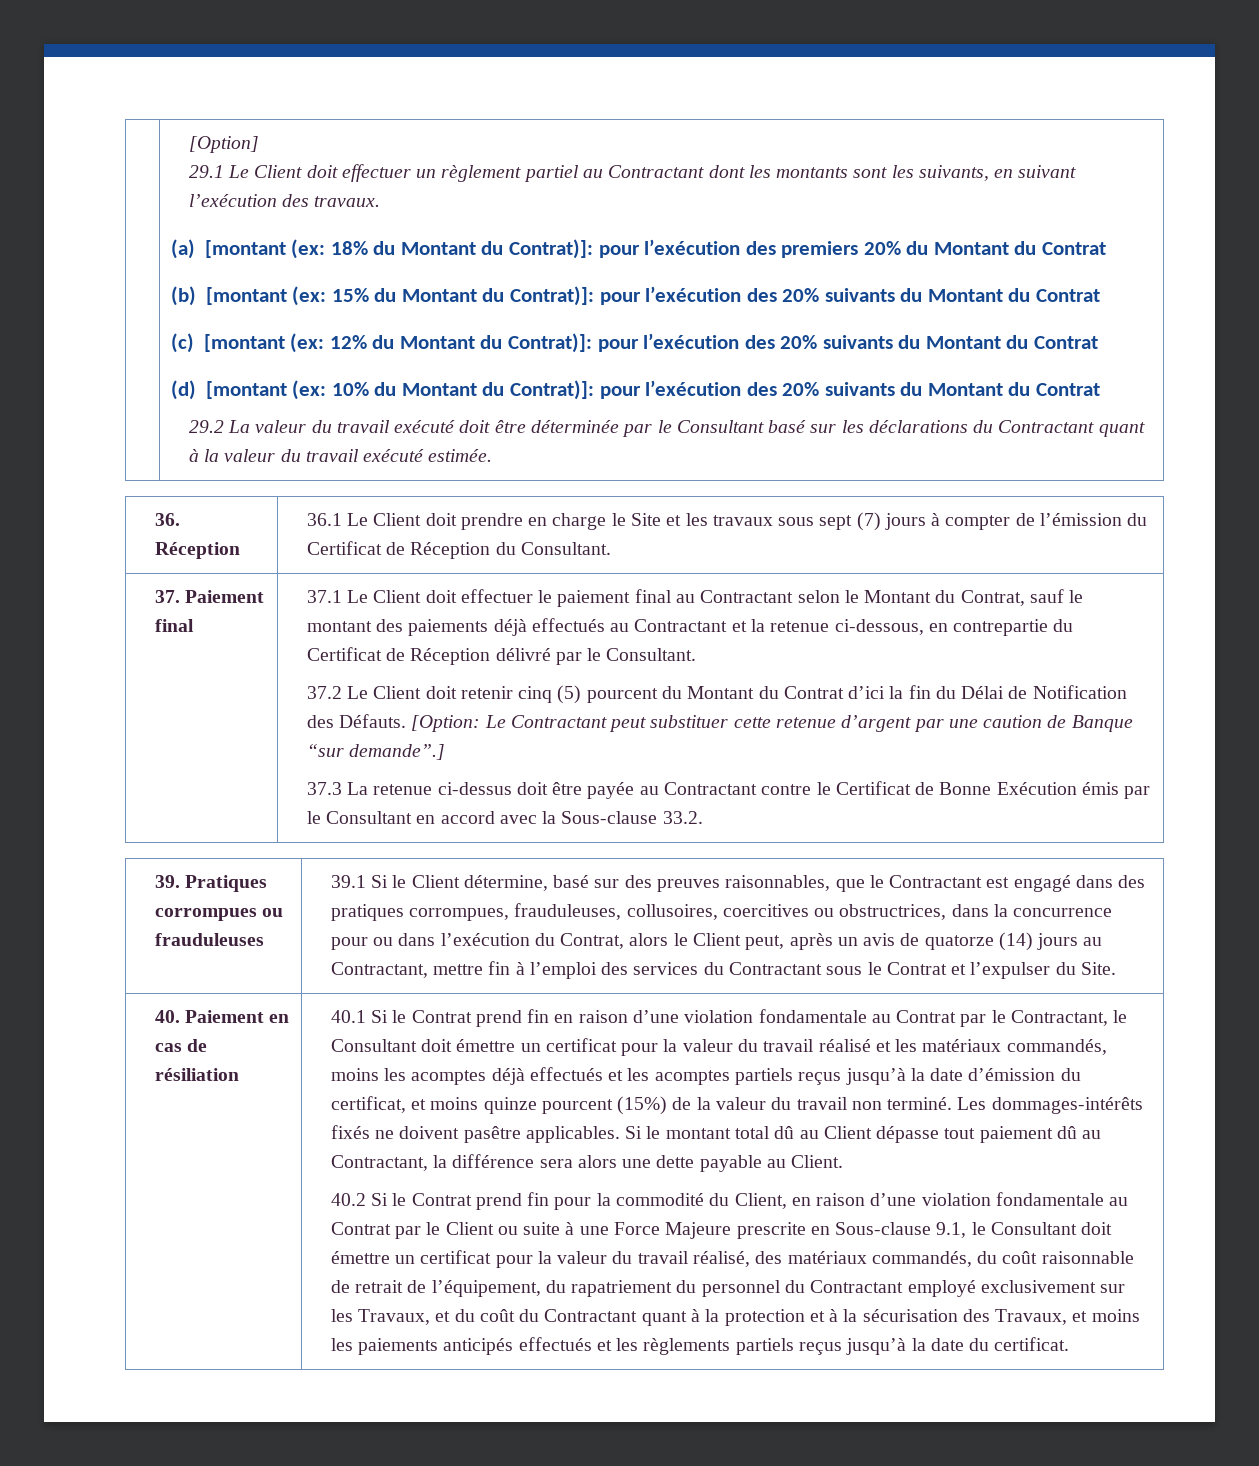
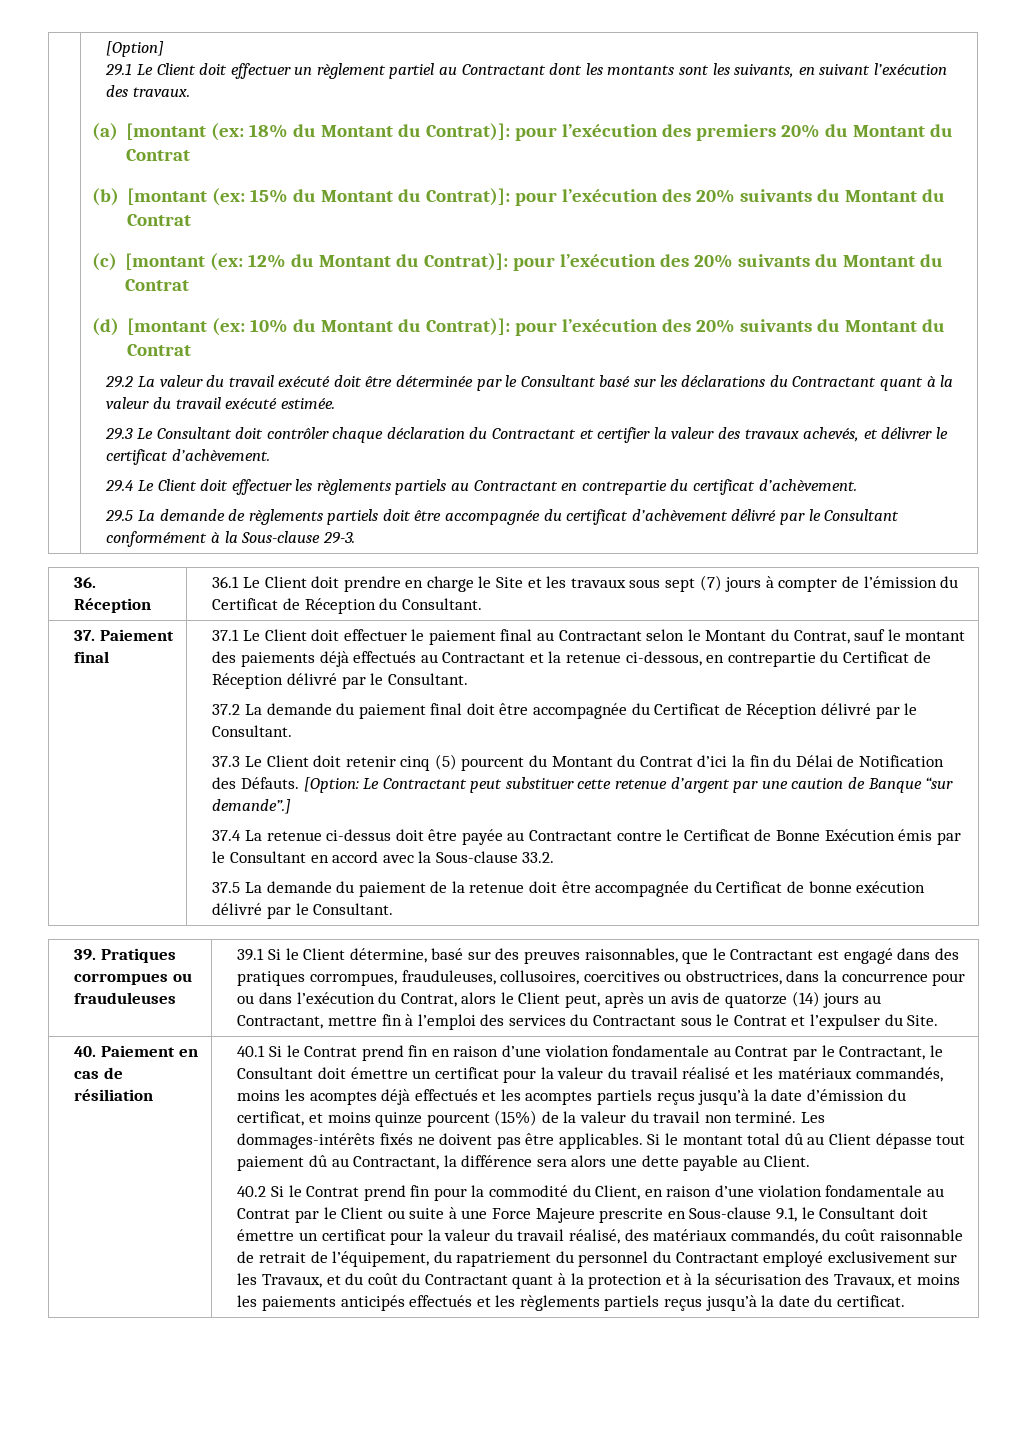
(493, 455) none -> [105,427,948,443] [106,449,270,465] [105,479,857,495] [105,509,900,525] [106,531,355,547] // 29.3 Le Consultant doit contrôler chaque déclaration du Contractant et certifier la valeur des travaux achevés, et délivrer le certificat d’achèvement. // 29.4 Le Client doit effectuer les règlements partiels au Contractant en contrepartie du certificat d’achèvement. // 29.5 La demande de règlements partiels doit être accompagnée du certificat d’achèvement délivré par le Consultant conformément à la Sous-clause 29-3.
(342, 692) none -> [244,703,918,719] [212,725,293,737] [212,756,241,767] La demande du paiement final doit être accompagnée du Certificat de Réception délivré par le Consultant. // 37.3
[306,782,342,795] 37.3 -> [212,830,242,841] 37.4
(703, 817) none -> [212,881,926,897] [212,903,394,919] // 37.5 La demande du paiement de la retenue doit être accompagnée du Certificat de bonne exécution délivré par le Consultant.
[463,1126,521,1143] pasêtre -> [496,1133,555,1149] pas être

